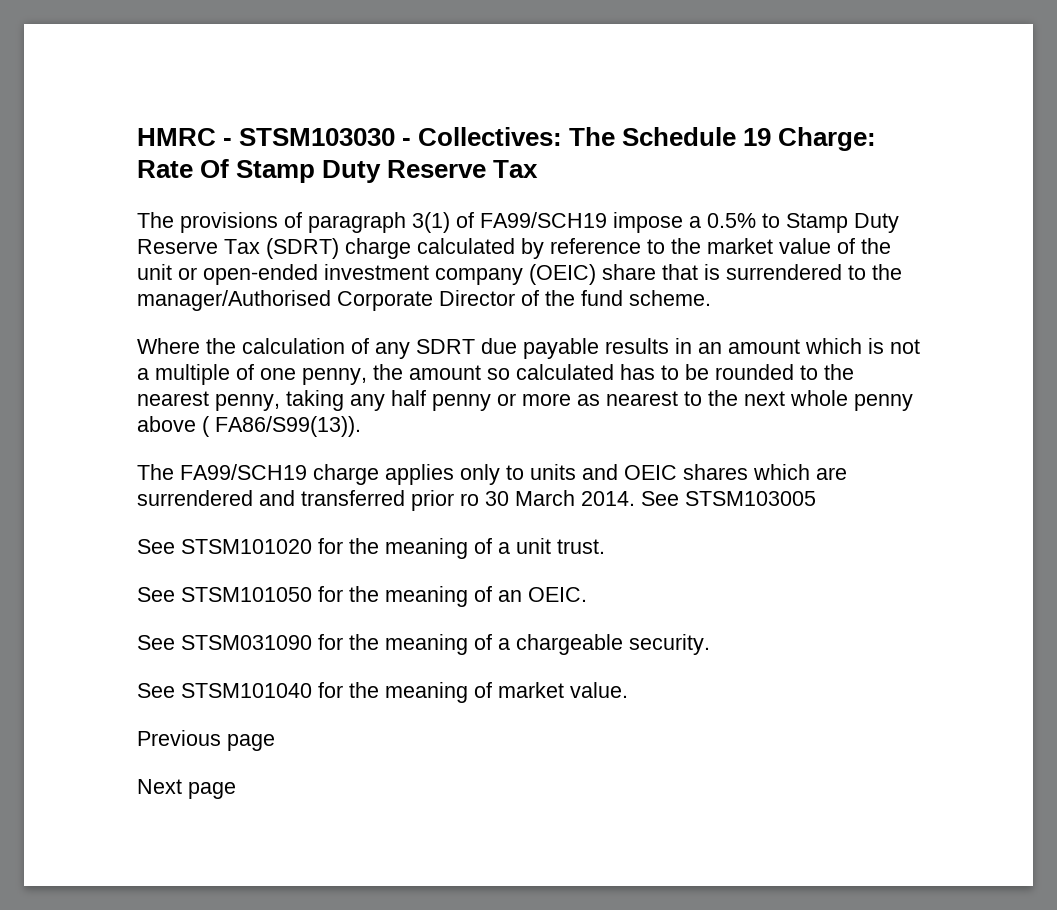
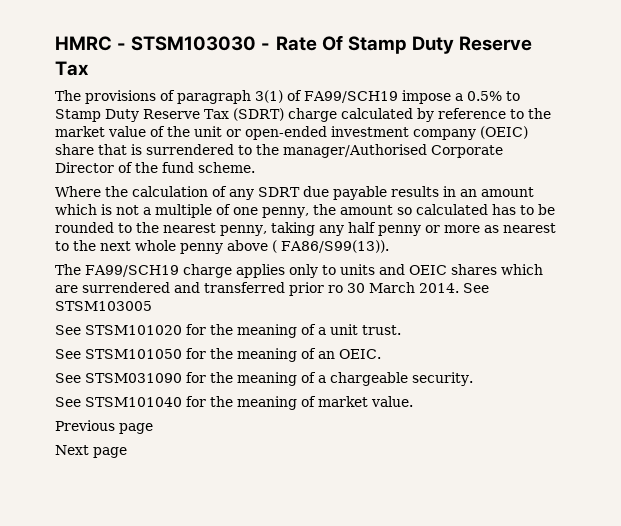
[418,127,877,151] Collectives: The Schedule 19 Charge: -> (271, 46) none

